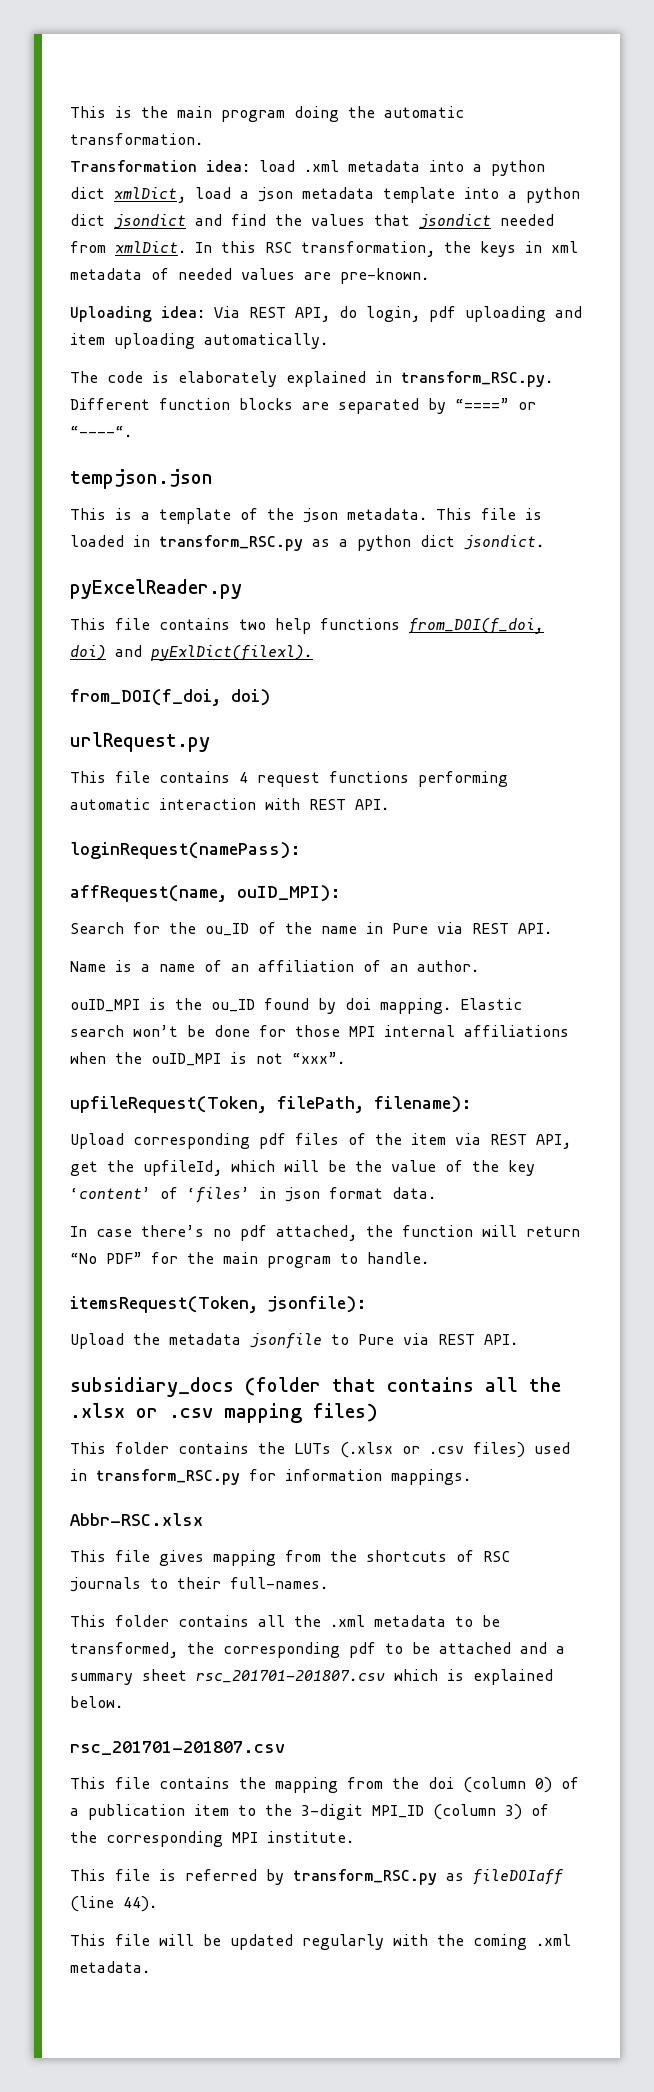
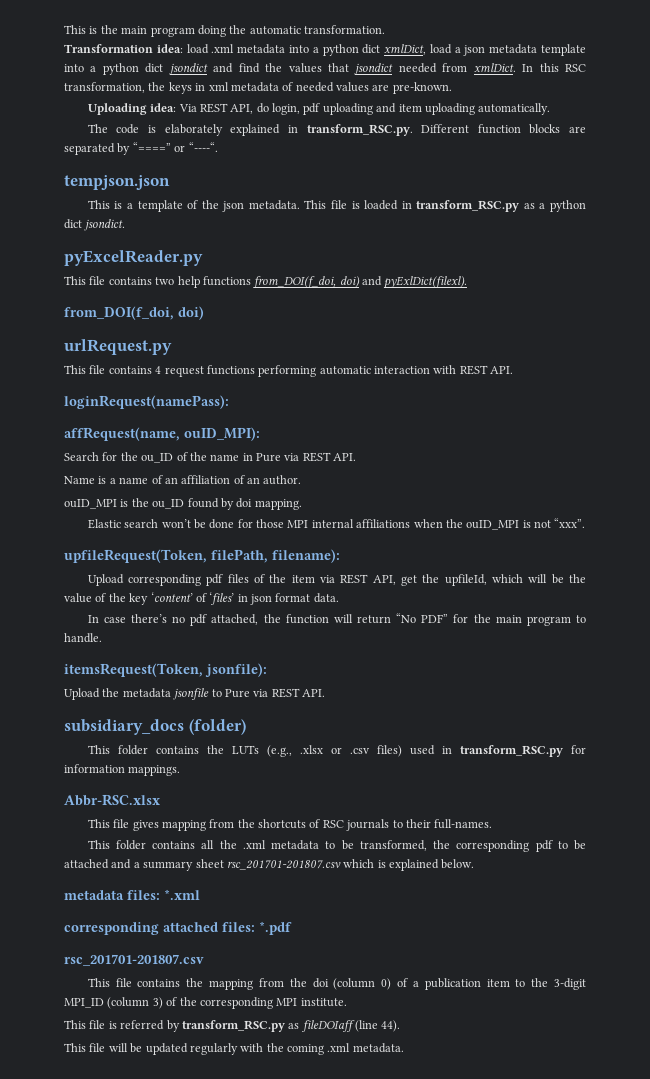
(451, 1006) none -> (302, 504) //
[245,1377,561,1396] [70,1403,378,1423] (folder that contains all the .xlsx or .csv mapping files) -> [188,719,246,735] (folder)
[340,1442,393,1458] (.xlsx -> [266,745,323,757] (e.g., .xlsx
(123, 1702) none -> [64,889,200,900] [64,921,292,935] // metadata files: *.xml // corresponding attached files: *.pdf

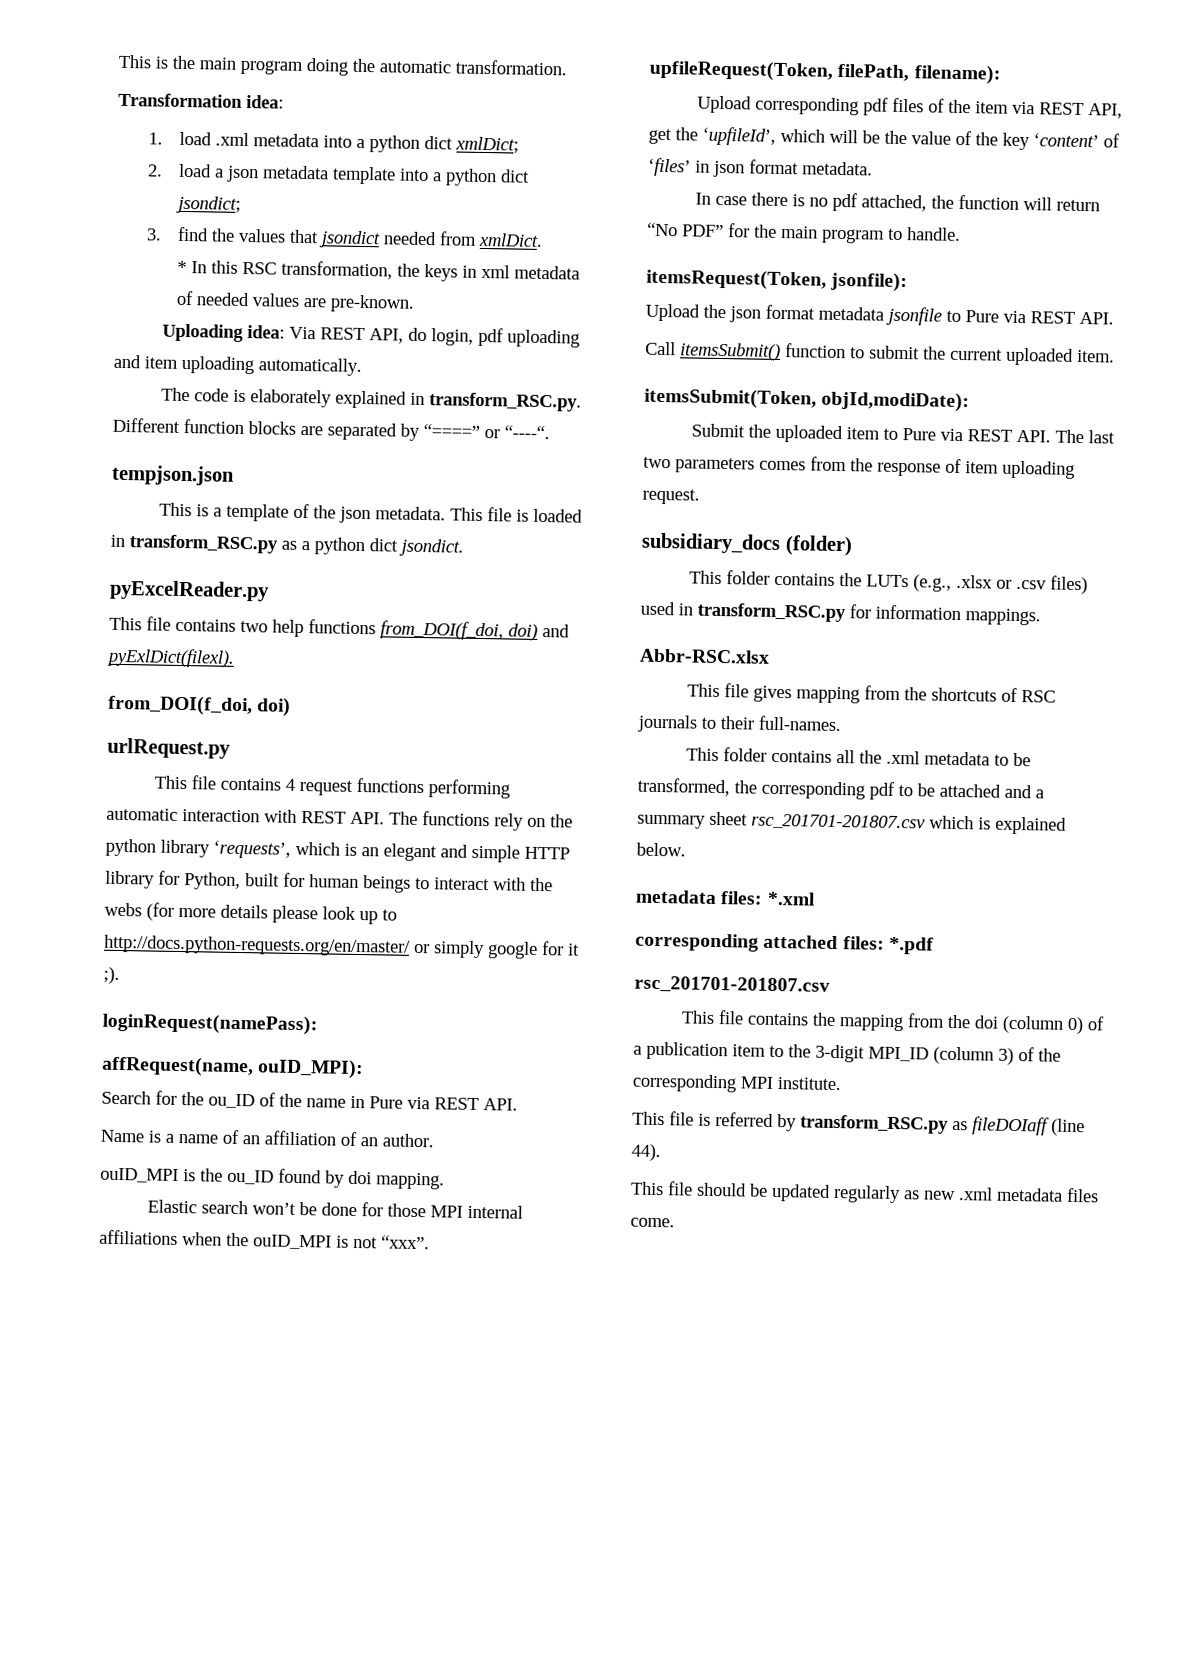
(183, 48) none -> [148,132,164,145] // 1.
[384,44,427,55] xmlDict, -> [455,136,520,154] [147,164,164,177] xmlDict; // 2.
[168,63,234,75] jsondict and -> [176,195,242,214] [146,228,163,241] jsondict; // 3.
(516, 67) none -> [177,260,188,274] // *
(514, 370) none -> [389,811,573,831] [105,838,570,863] [105,870,553,893] [104,902,397,925] [103,934,580,959] [103,966,120,984] The functions rely on the python library ‘requests’, which is an elegant and simple HTTP library for Python, built for human beings to interact with the webs (for more details please look up to http://docs.python-requests.org/en/master/ or simply google for it ;).
[444,574,487,586] upfileId, -> [702,126,776,146] ‘upfileId’,
[313,593,339,603] data. -> [802,161,873,176] metadata.
[131,614,168,623] there’s -> [750,192,805,207] there is
(120, 692) none -> [729,304,815,323] json format
(325, 693) none -> [645,341,1115,366] [644,387,971,413] [690,423,1115,444] [643,456,1075,479] [642,488,700,505] // Call itemsSubmit() function to submit the current uploaded item. // itemsSubmit(Token, objId,modiDate): // Submit the uploaded item to Pure via REST API. The last two parameters comes from the response of item uploading request.
[108,1043,128,1052] will -> [696,1182,747,1197] should
[240,1043,404,1055] with the coming .xml metadata. -> [903,1187,1099,1203] [630,1217,675,1228] as new .xml metadata files come.

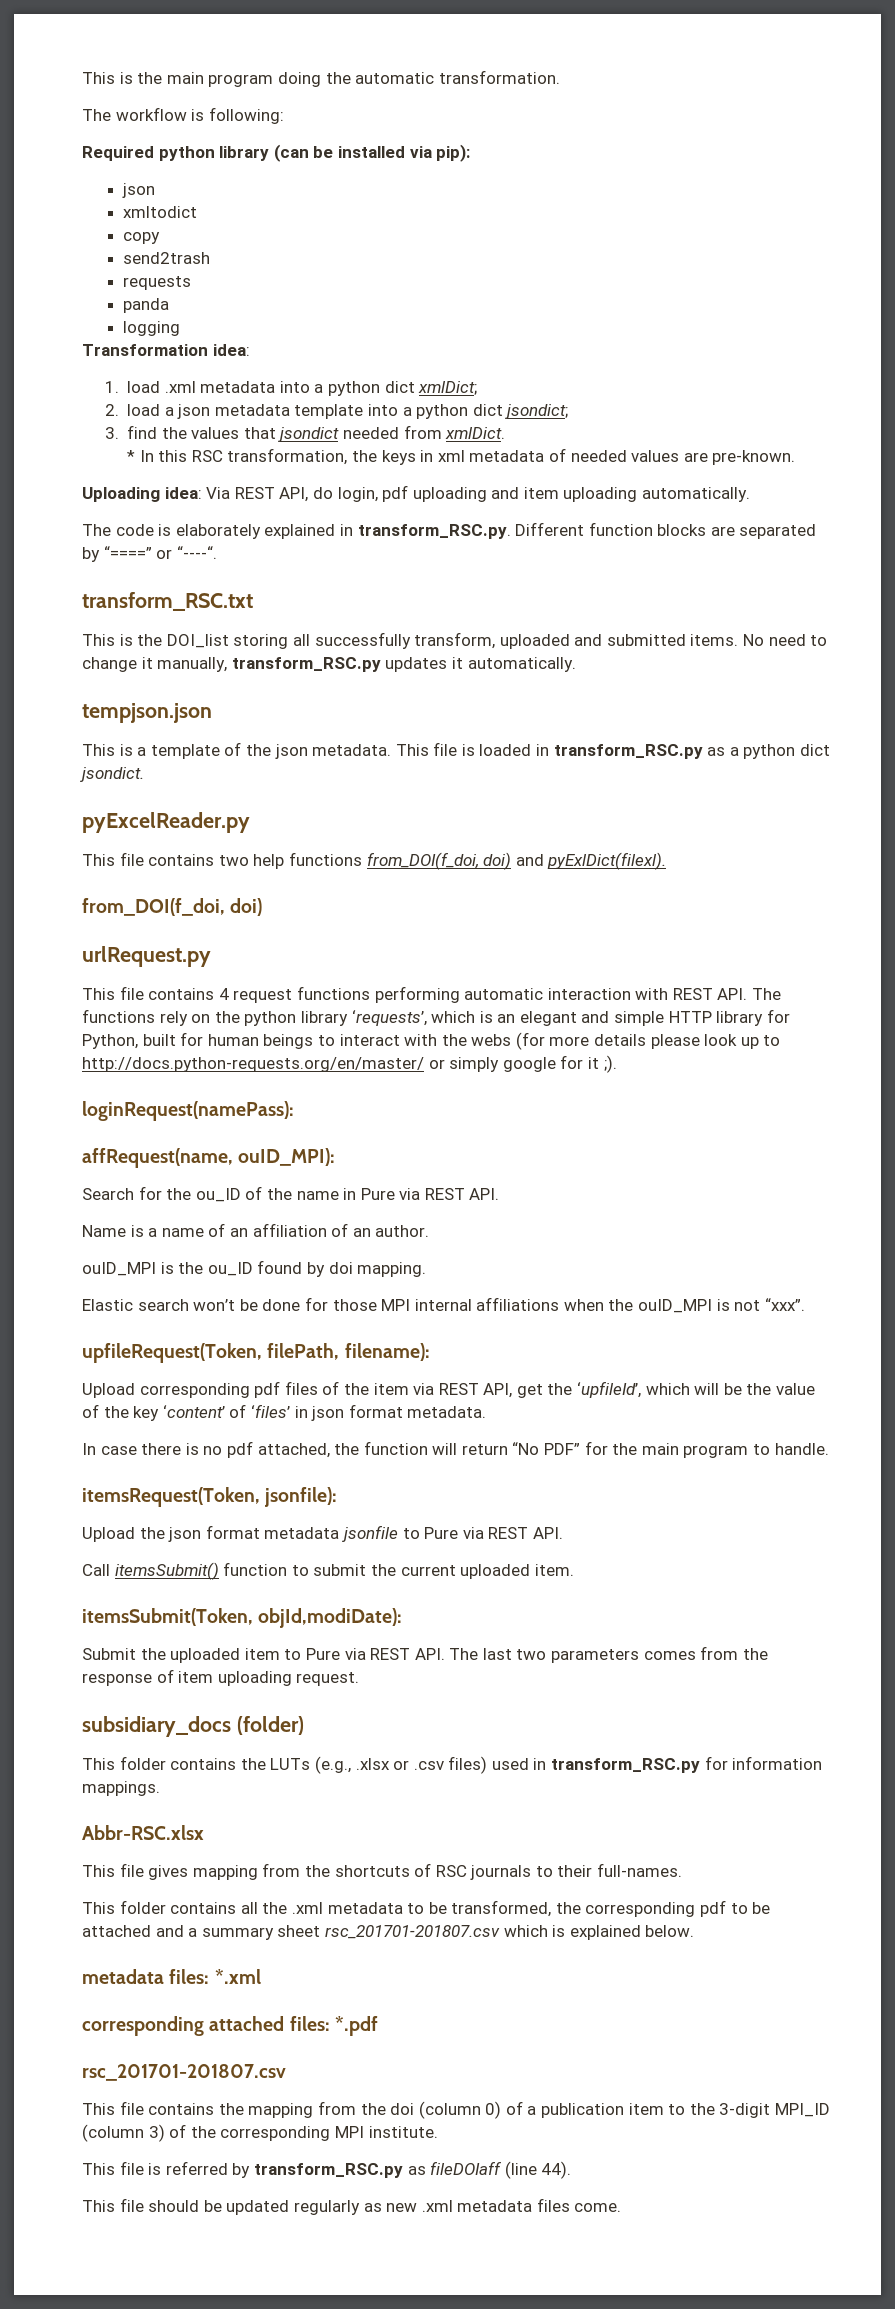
(567, 67) none -> [82,107,284,124] [82,144,471,162] [122,183,156,198] [123,206,198,218] [123,232,161,244] [123,252,211,264] [123,276,192,290] [123,298,170,313] [123,321,181,336] // The workflow is following: // Required python library (can be installed via pip): // json // xmltodict // copy // send2trash // requests // panda // logging
(550, 432) none -> [82,592,253,611] [82,632,828,649] [82,657,576,672] // transform_RSC.txt // This is the DOI_list storing all successfully transform, uploaded and submitted items. No need to change it manually, transform_RSC.py updates it automatically.

